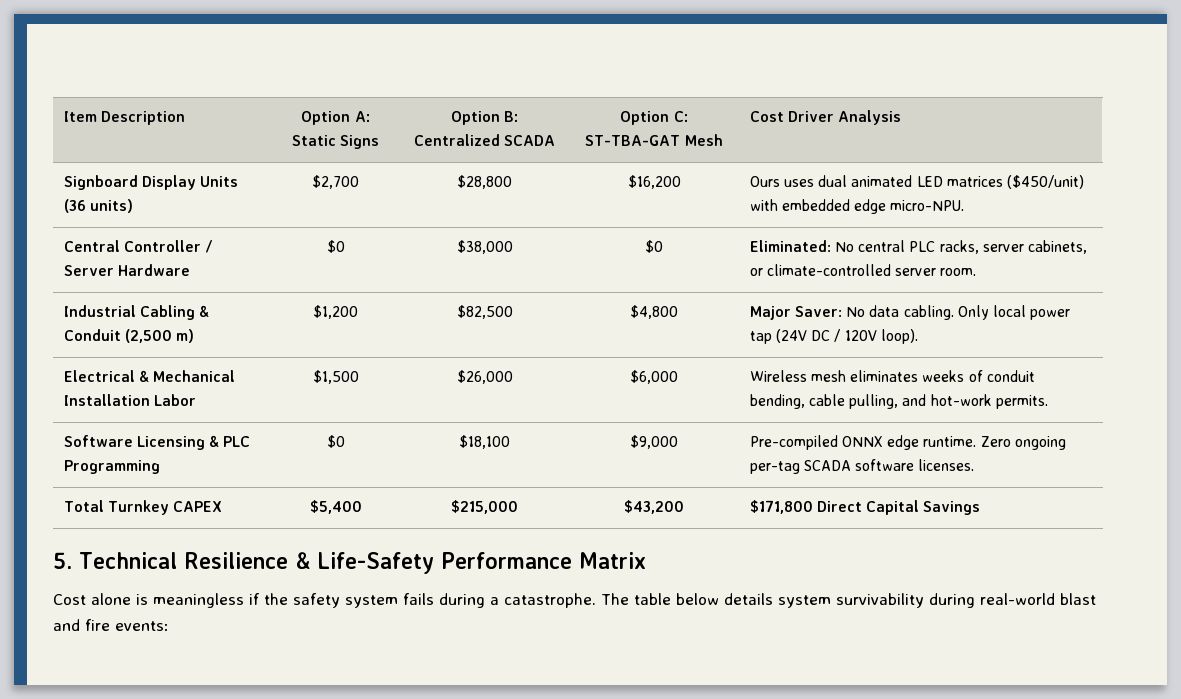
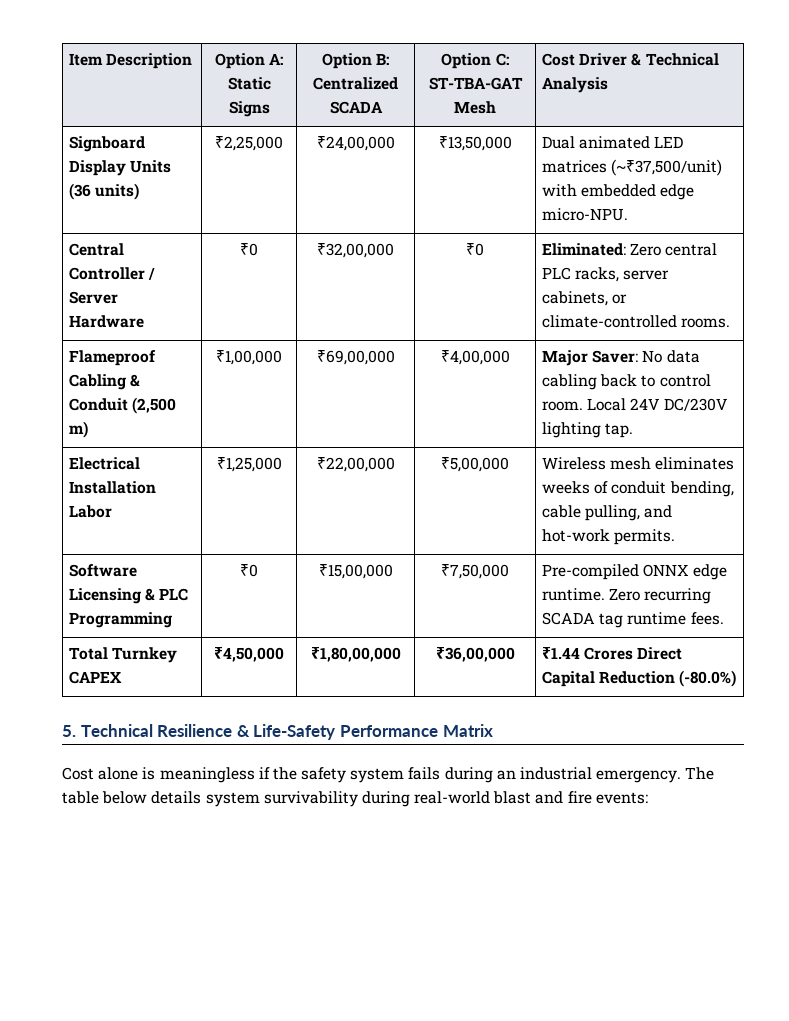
(835, 116) none -> [631,53,719,66] & Technical
[312,175,359,189] [457,175,512,189] [627,175,681,189] [749,175,848,187] $2,700 | $28,800 | $16,200 | Ours uses dual -> [215,136,283,151] [316,136,395,151] [438,136,512,151] [542,136,576,149] ₹2,25,000 | ₹24,00,000 | ₹13,50,000 | Dual
[1006,175,1084,189] ($450/unit) -> [611,159,723,176] (~₹37,500/unit)
[326,240,345,253] [456,240,513,254] [645,240,663,253] $0 | $38,000 | $0 -> [240,243,258,256] [317,243,394,258] [466,243,484,256] ₹0 | ₹32,00,000 | ₹0
[835,242,855,252] No -> [630,243,662,256] Zero
[895,268,977,276] [63,305,136,317] server room. // Industrial -> [681,318,731,328] [69,350,157,366] rooms. // Flameproof
[313,305,358,319] [456,305,513,319] [630,305,678,319] $1,200 | $82,500 | $4,800 -> [216,350,282,365] [316,350,395,365] [440,350,510,365] ₹1,00,000 | ₹69,00,000 | ₹4,00,000
[903,305,1071,320] [749,329,918,344] cabling. Only local power tap (24V DC / 120V loop). -> [542,374,711,390] [542,398,727,411] [542,422,634,438] cabling back to control room. Local 24V DC/230V lighting tap.
[139,370,236,382] & Mechanical -> (141, 463) none
[312,370,359,384] [456,370,513,384] [630,370,678,384] $1,500 | $26,000 | $6,000 -> [216,457,282,472] [316,457,395,472] [441,457,509,472] ₹1,25,000 | ₹22,00,000 | ₹5,00,000
[326,435,345,448] [459,435,510,449] [630,435,678,449] $0 | $18,100 | $9,000 -> [240,564,258,577] [318,564,393,579] [441,564,509,579] ₹0 | ₹15,00,000 | ₹7,50,000
[1014,436,1066,450] [749,459,975,474] [63,500,223,515] [309,500,362,514] [451,500,518,514] [624,500,684,514] [749,500,981,515] ongoing per-tag SCADA software licenses. // Total Turnkey CAPEX | $5,400 | $215,000 | $43,200 | $171,800 Direct Capital Savings -> [644,588,712,604] [542,612,724,628] [69,647,178,663] [69,671,123,684] [214,647,284,662] [310,647,401,662] [435,647,515,662] [542,647,683,660] [542,670,737,687] recurring SCADA tag runtime fees. // Total Turnkey CAPEX | ₹4,50,000 | ₹1,80,00,000 | ₹36,00,000 | ₹1.44 Crores Direct Capital Reduction (-80.0%)
[490,593,596,608] a catastrophe. -> [496,767,682,783] an industrial emergency.

